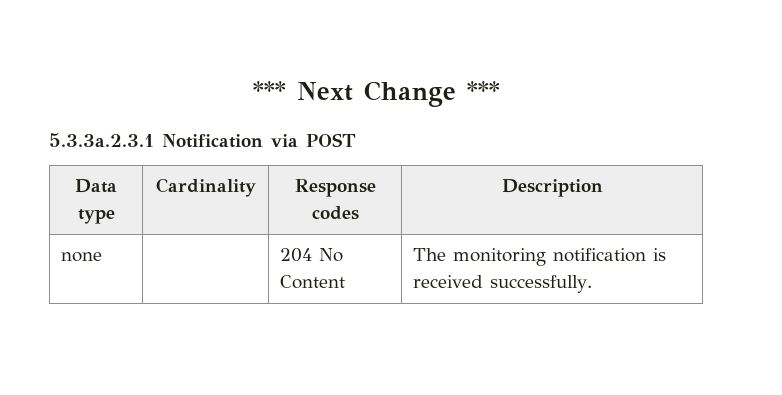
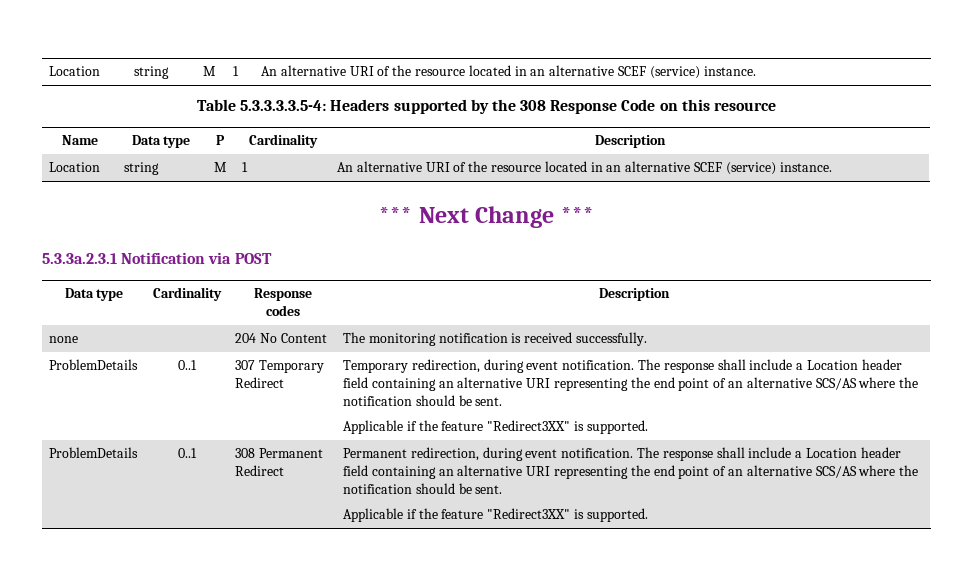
(252, 90) none -> [49,66,101,76] [134,66,170,79] [203,66,216,76] [233,66,240,76] [261,65,756,79] [196,99,777,114] [62,135,98,145] [131,135,191,148] [216,135,225,145] [249,134,318,148] [594,135,666,148] [49,162,101,172] [124,162,160,175] [214,162,227,172] [242,162,249,172] [337,161,832,175] Location | string | M | 1 | An alternative URI of the resource located in an alternative SCEF (service) instance. // Table 5.3.3.3.3.5-4: Headers supported by the 308 Response Code on this resource // Name | Data type | P | Cardinality | Description // Location | string | M | 1 | An alternative URI of the resource located in an alternative SCEF (service) instance. //
(593, 284) none -> [49,359,139,370] [178,360,197,370] [235,360,324,373] [235,377,285,388] [343,359,902,373] [343,377,919,391] [343,395,503,406] [343,420,648,434] [49,447,139,458] [178,448,197,458] [235,448,323,458] [235,465,285,476] [343,447,901,461] [343,465,919,479] [343,483,503,494] [343,508,648,522] // ProblemDetails | 0..1 | 307 Temporary Redirect | Temporary redirection, during event notification. The response shall include a Location header field containing an alternative URI representing the end point of an alternative SCS/AS where the notification should be sent. // Applicable if the feature "Redirect3XX" is supported. // ProblemDetails | 0..1 | 308 Permanent Redirect | Permanent redirection, during event notification. The response shall include a Location header field containing an alternative URI representing the end point of an alternative SCS/AS where the notification should be sent. // Applicable if the feature "Redirect3XX" is supported.

